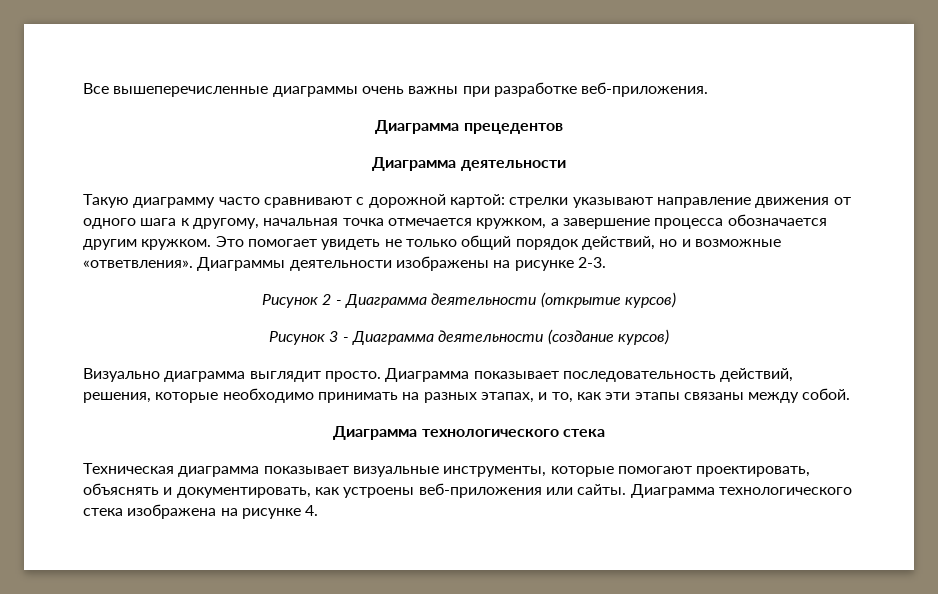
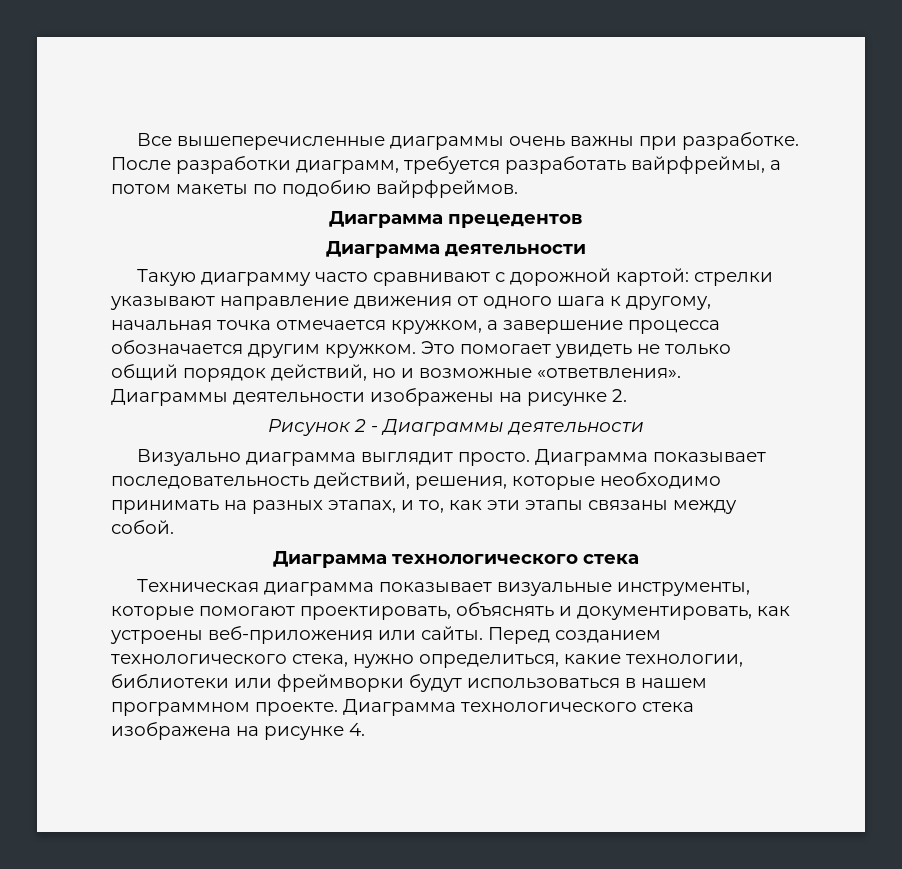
[493,82,709,97] разработке веб-приложения. -> [682,132,800,150] [111,156,781,174] [111,180,518,198] разработке. После разработки диаграмм, требуется разработать вайрфреймы, а потом макеты по подобию вайрфреймов.
[577,257,606,268] 2-3. -> [612,389,627,402] 2.
[345,292,676,308] [269,329,669,345] Диаграмма деятельности (открытие курсов) // Рисунок 3 - Диаграмма деятельности (создание курсов) -> [380,419,644,436] Диаграммы деятельности
(627, 489) none -> [488,627,661,644] [111,654,743,668] [111,674,707,692] [111,702,338,716] Перед созданием технологического стека, нужно определиться, какие технологии, библиотеки или фреймворки будут использоваться в нашем программном проекте.

